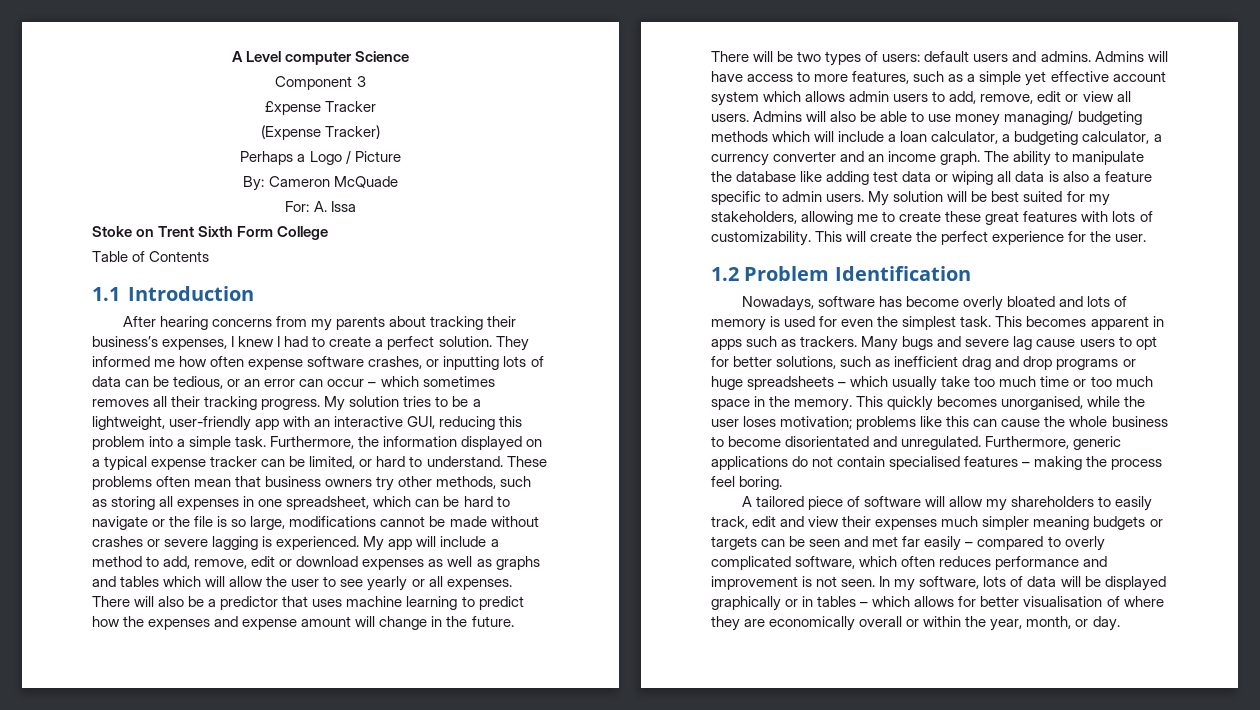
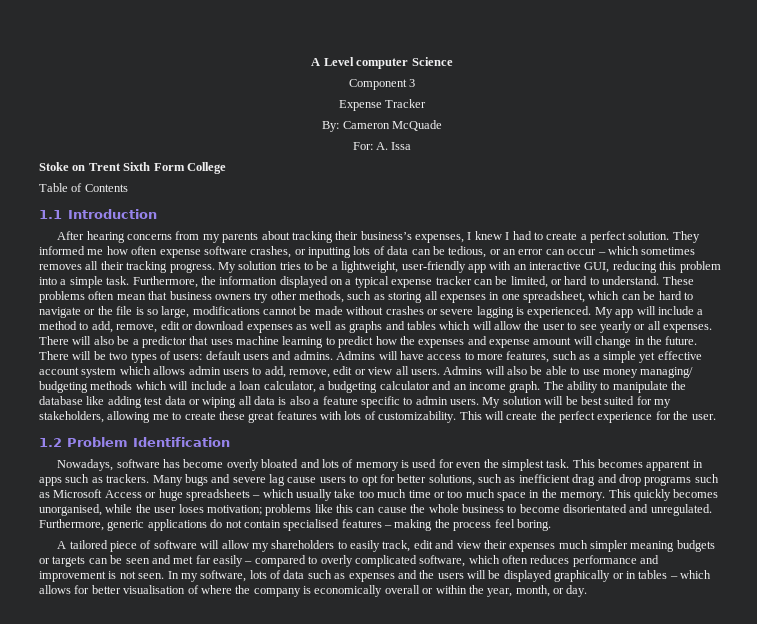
[264,101,321,115] £xpense -> [338,100,382,111] Expense
[260,125,381,140] [240,150,401,165] // (Expense Tracker) // Perhaps a Logo / Picture -> (427, 103) none
[1082,131,1162,144] [711,151,837,166] calculator, a currency converter -> [379,381,430,390] calculator
(1119, 364) none -> [694,474,719,483] [39,489,142,498] such as Microsoft Access
(1057, 581) none -> [307,570,464,582] such as expenses and the users
[711,616,766,631] they are -> [235,585,311,597] the company is

